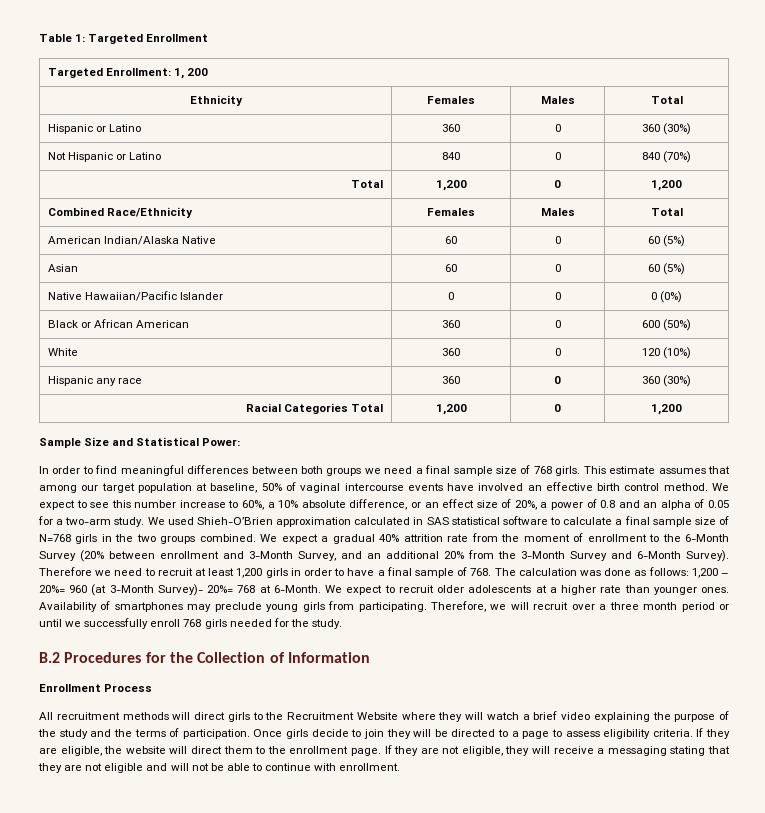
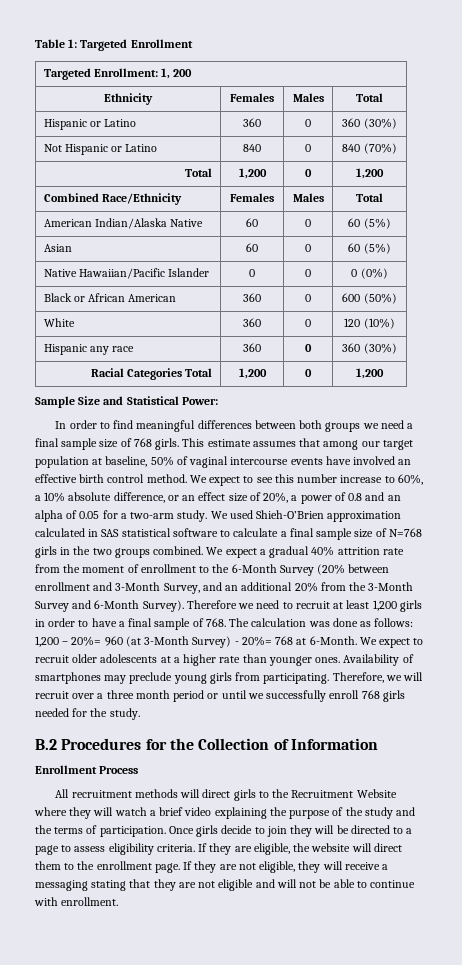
[157,584,203,596] Survey)- -> [192,636,239,648] Survey) -

